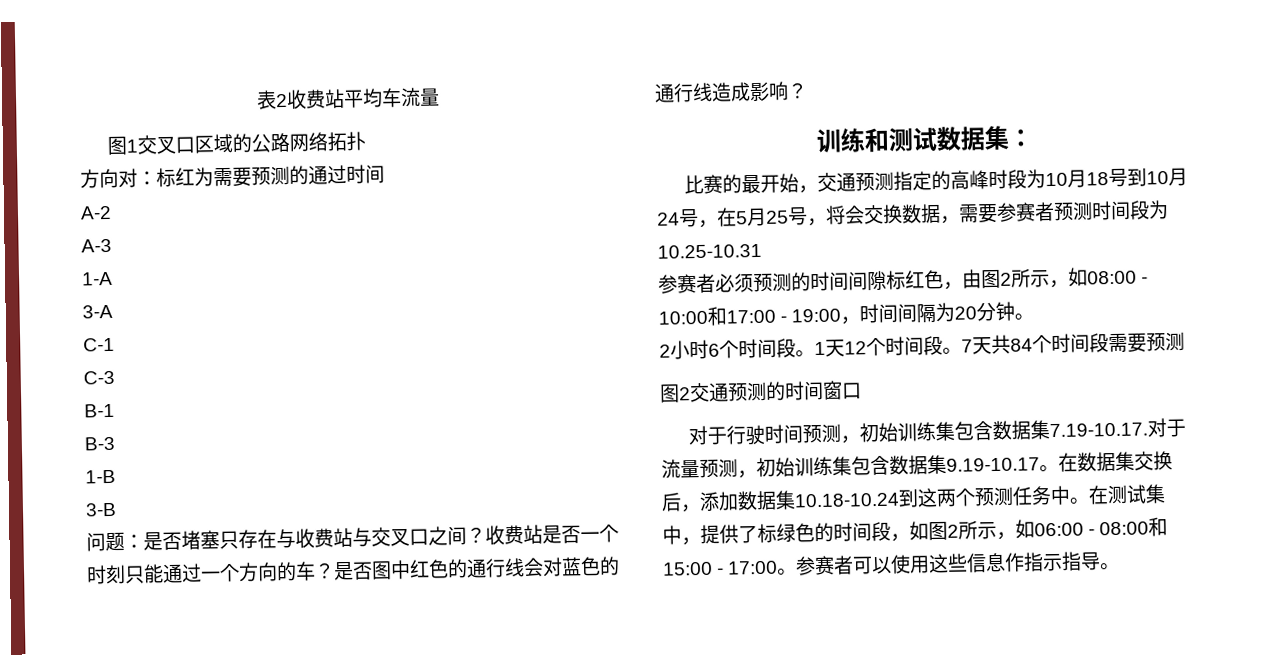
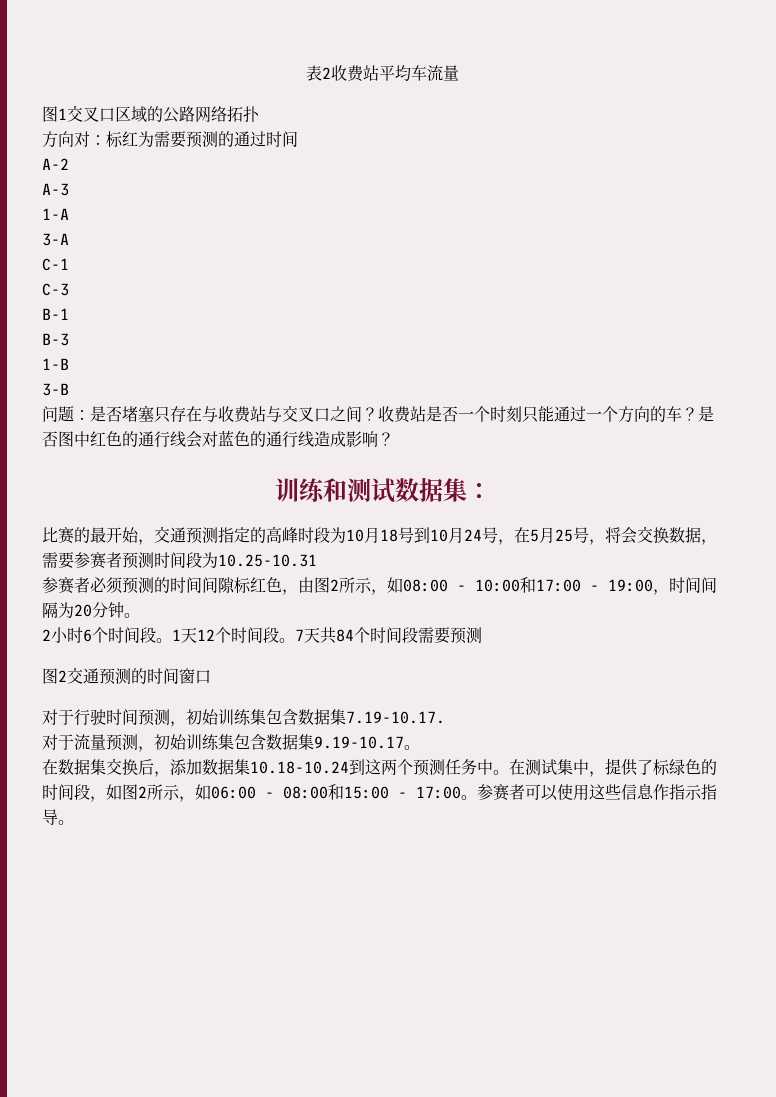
(1148, 430) none -> (445, 717) //
(1059, 468) none -> (420, 747) //

